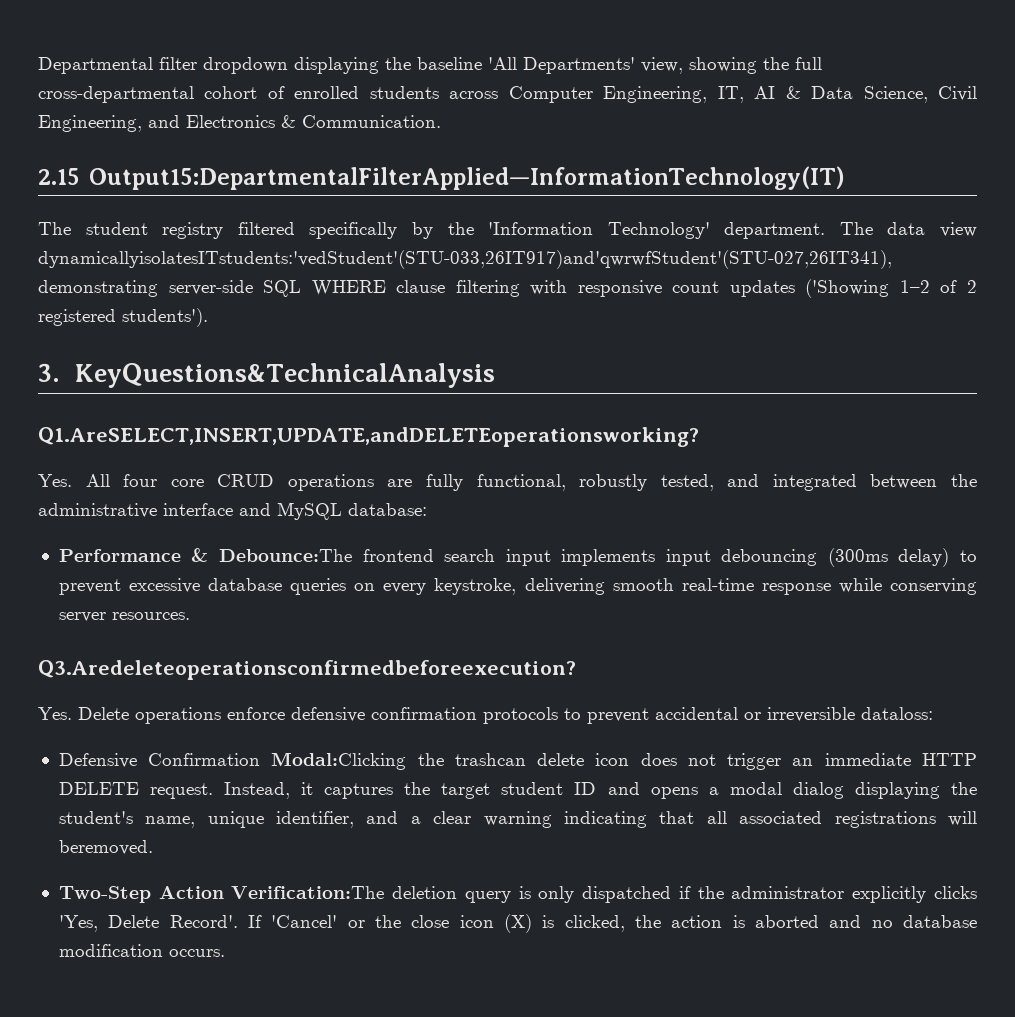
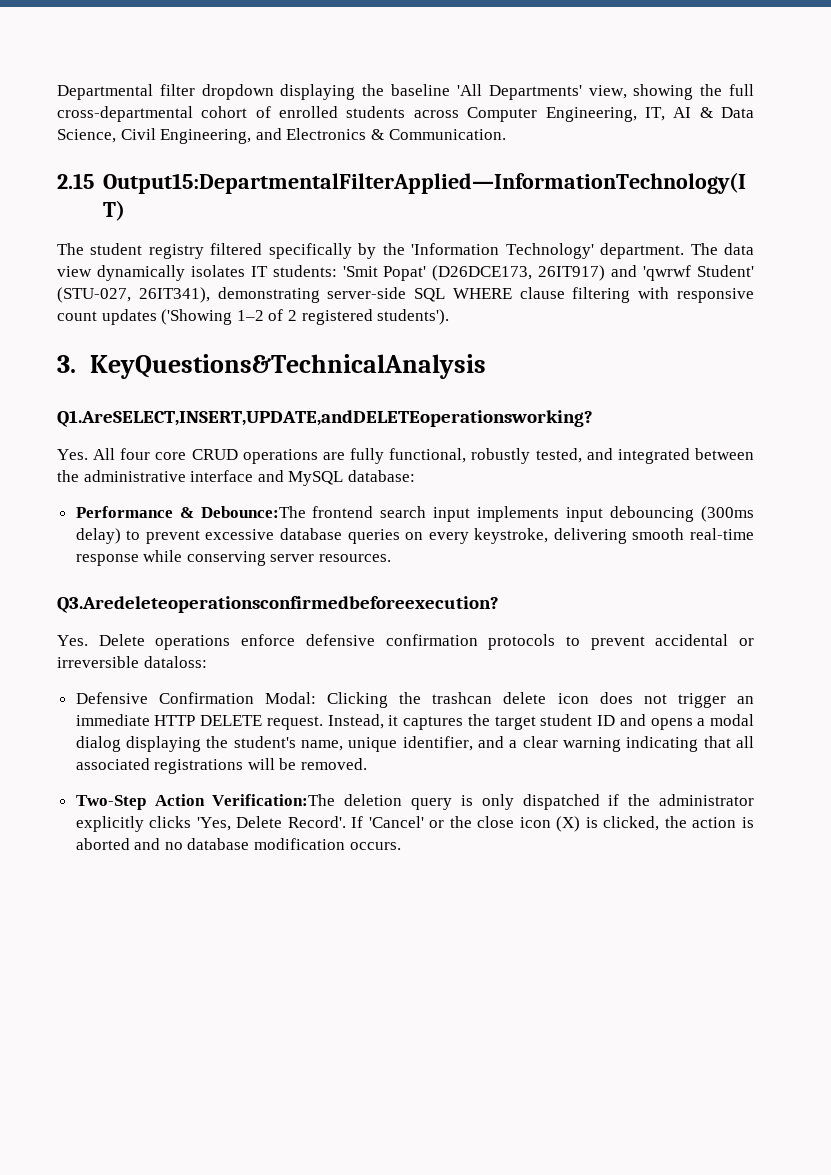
[38,250,892,269] dynamicallyisolatesITstudents:'vedStudent'(STU-033,26IT917)and'qwrwfStudent'(STU-027,26IT341), -> [96,265,754,281] [57,287,210,303] dynamically isolates IT students: 'Smit Popat' (D26DCE173, 26IT917) and 'qwrwf Student' (STU-027, 26IT341),
[271,752,407,770] Modal:Clicking -> [264,692,389,708] Modal: Clicking
[58,840,153,855] beremoved. -> [279,758,368,770] be removed.

